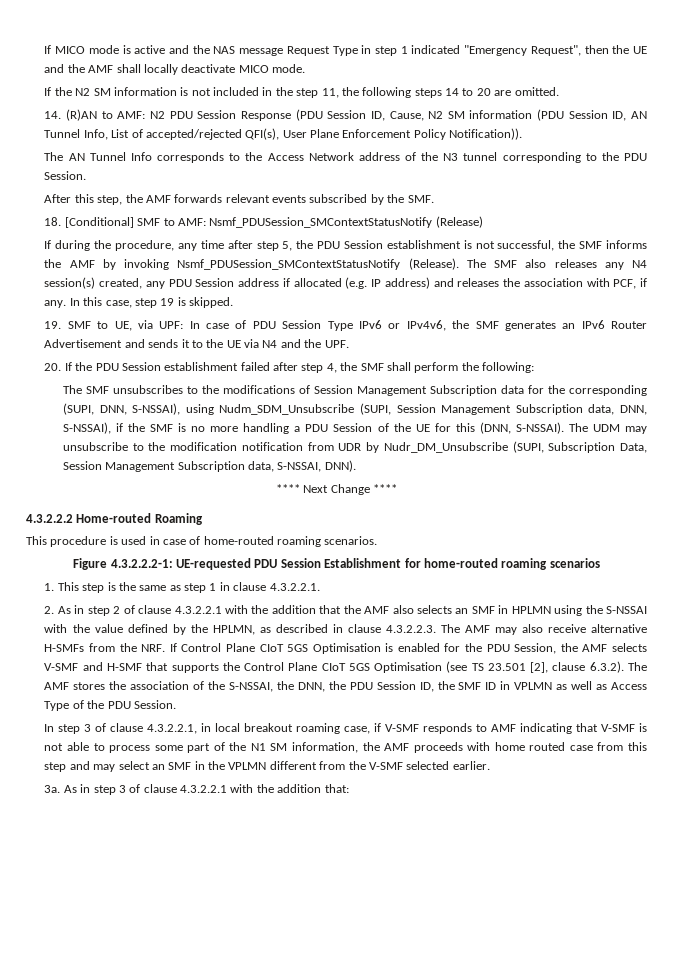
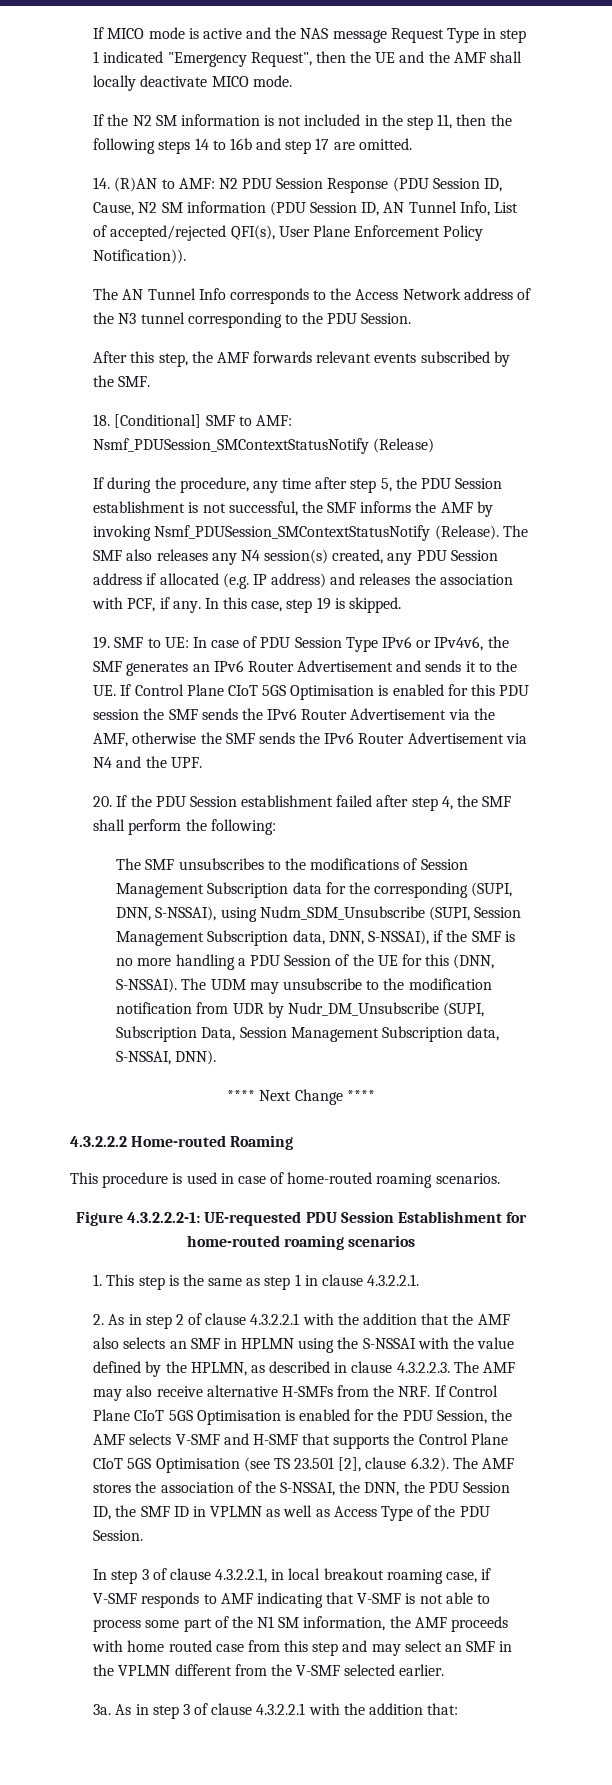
(339, 93) none -> [456,114,487,126] then
[476,88,491,96] 20 -> [229,138,330,154] 16b and step 17
[114,320,184,331] UE, via UPF: -> [164,637,189,648] UE:
[226,340,241,348] UE -> [93,684,530,700] [93,708,495,720] [93,732,504,747] UE. If Control Plane CIoT 5GS Optimisation is enabled for this PDU session the SMF sends the IPv6 Router Advertisement via the AMF, otherwise the SMF sends the IPv6 Router Advertisement

